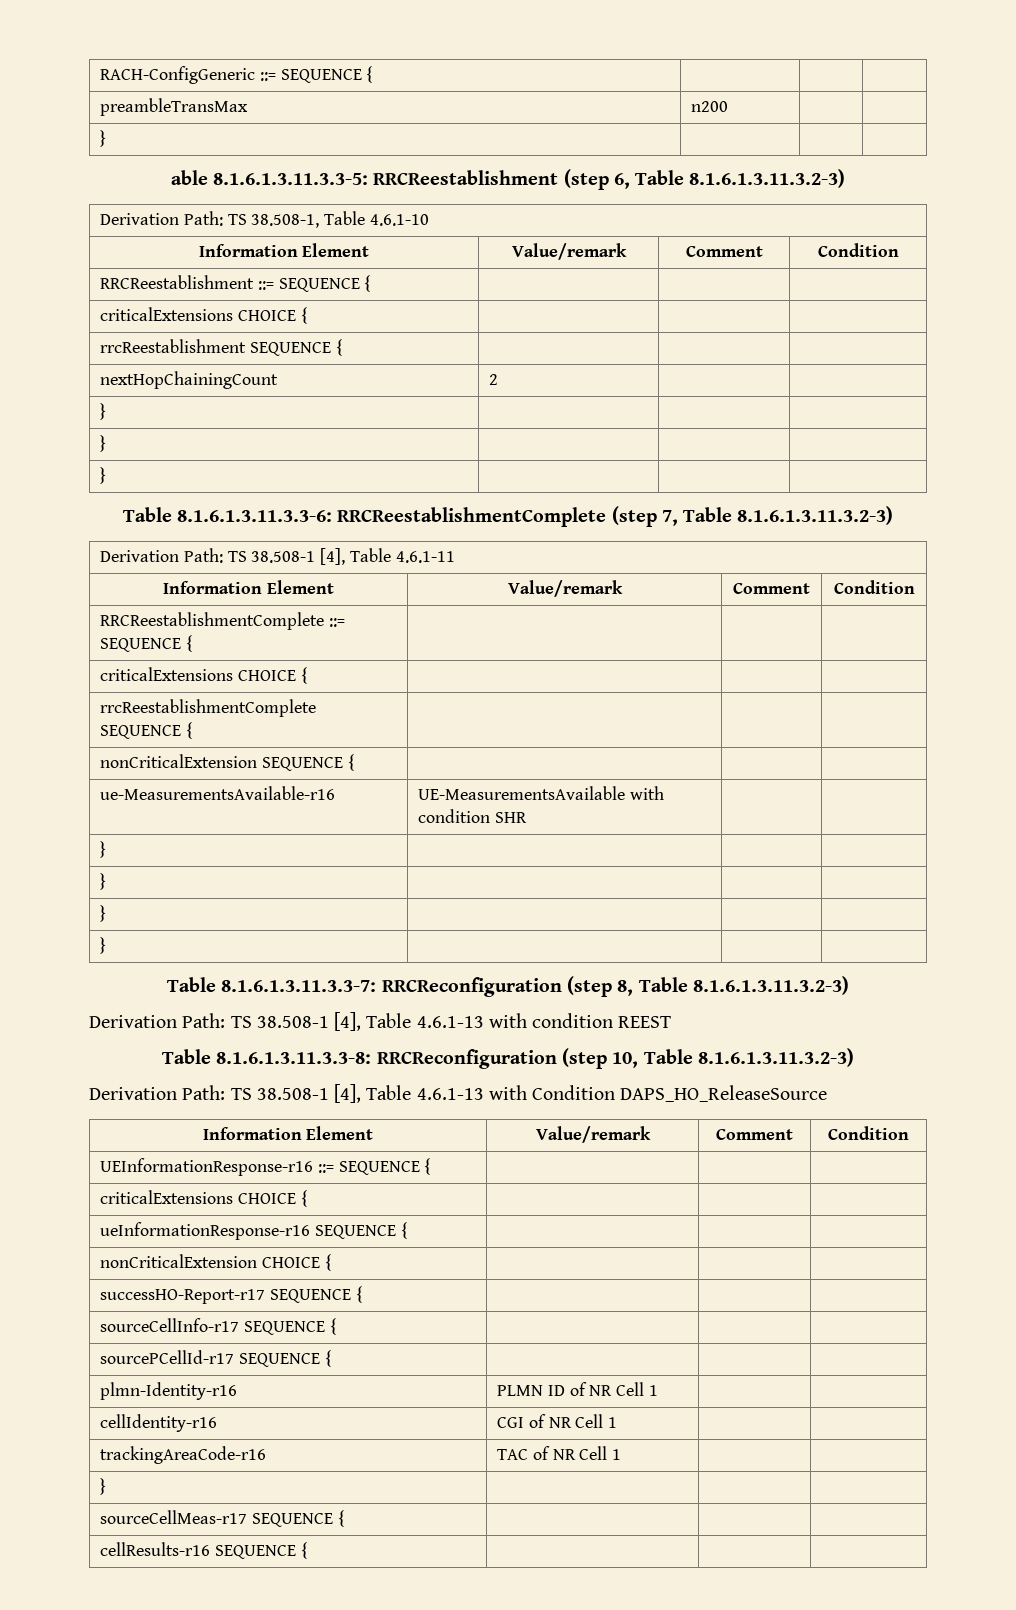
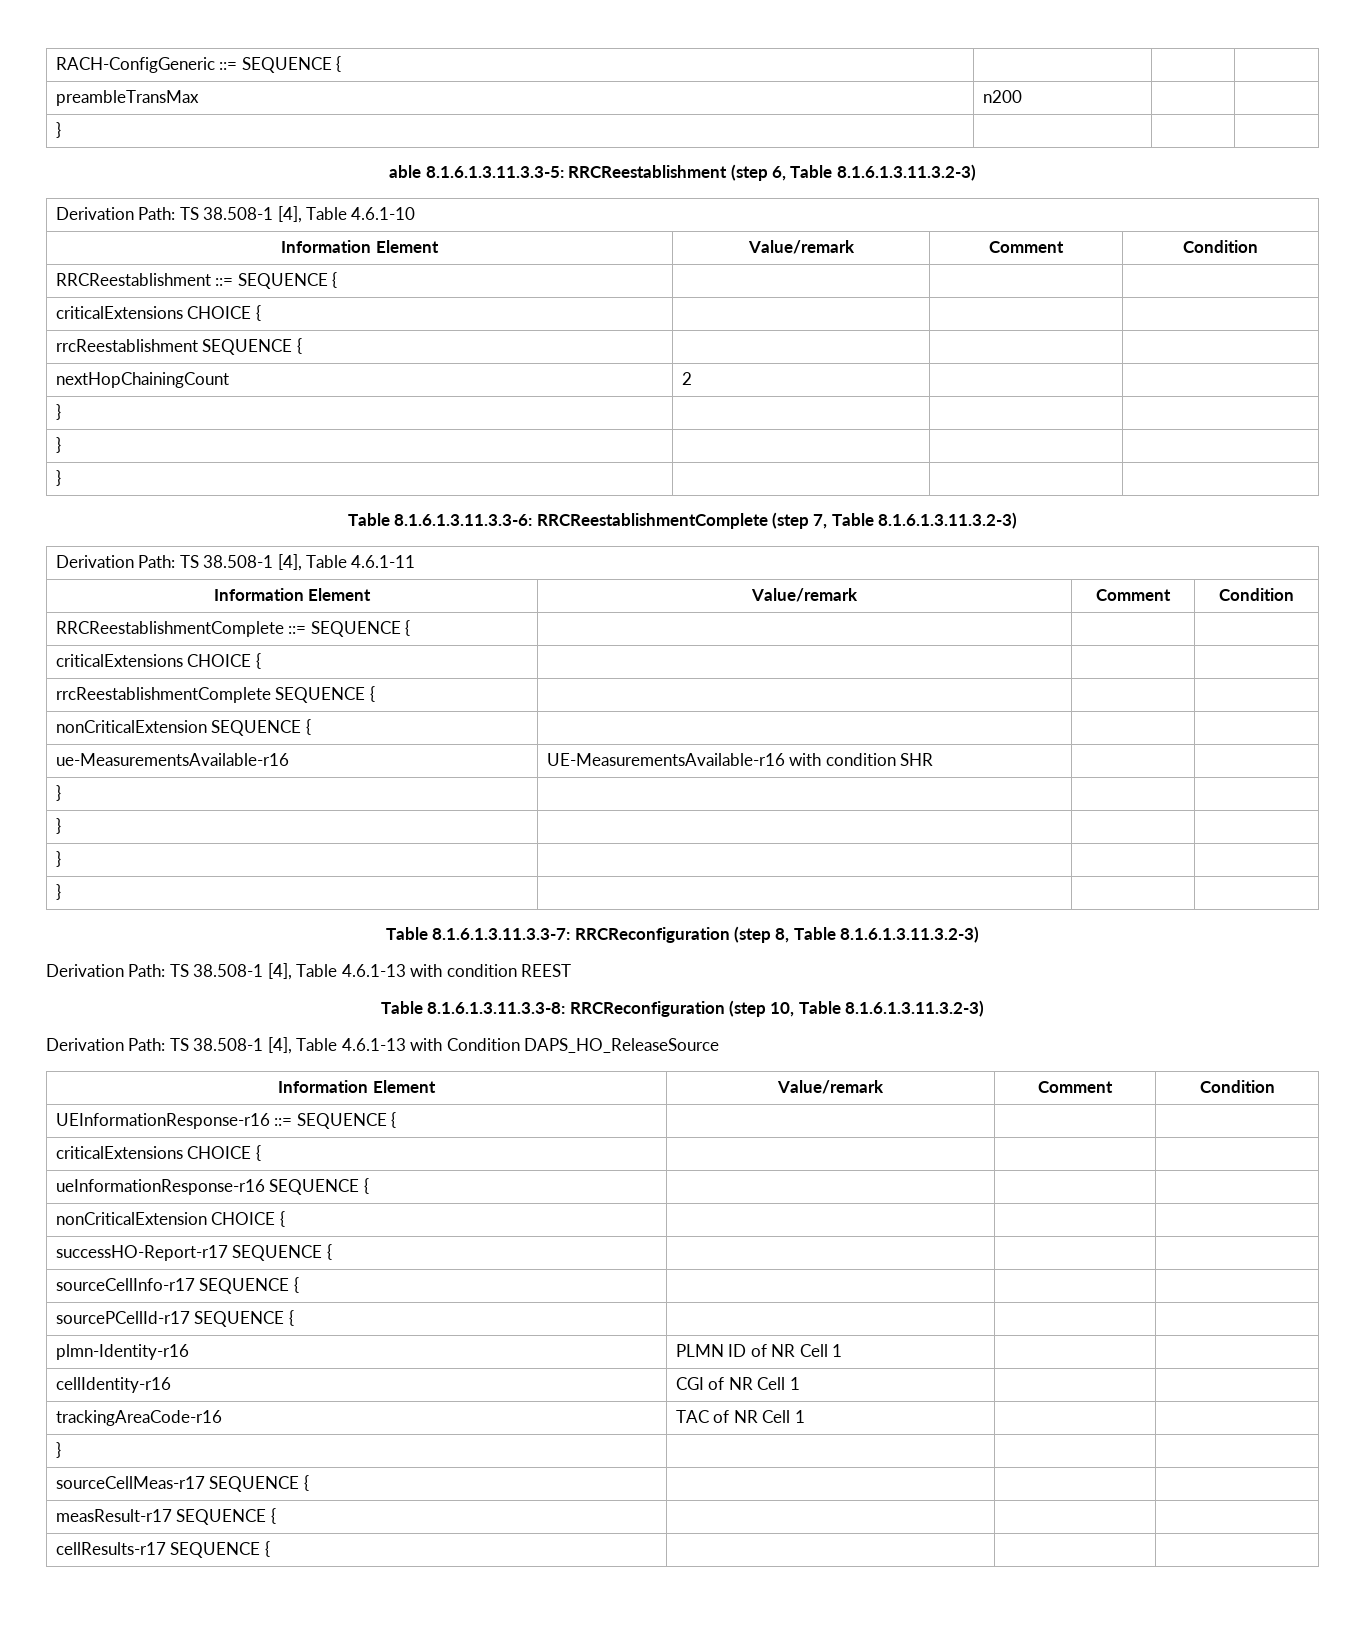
[251,214,320,228] 38.508-1, -> [203,206,302,223] 38.508-1 [4],
[418,786,626,800] UE-MeasurementsAvailable -> [546,753,785,766] UE-MeasurementsAvailable-r16
[100,1542,307,1559] cellResults-r16 SEQUENCE { | | | -> [55,1508,276,1525] [55,1541,270,1558] measResult-r17 SEQUENCE { | | | // cellResults-r17 SEQUENCE { | | |

